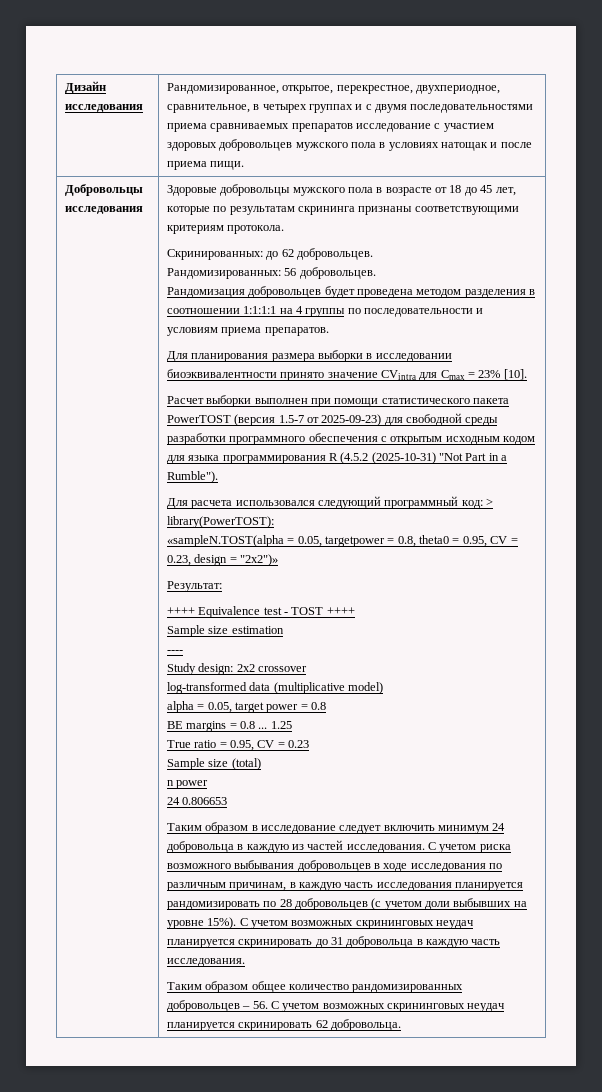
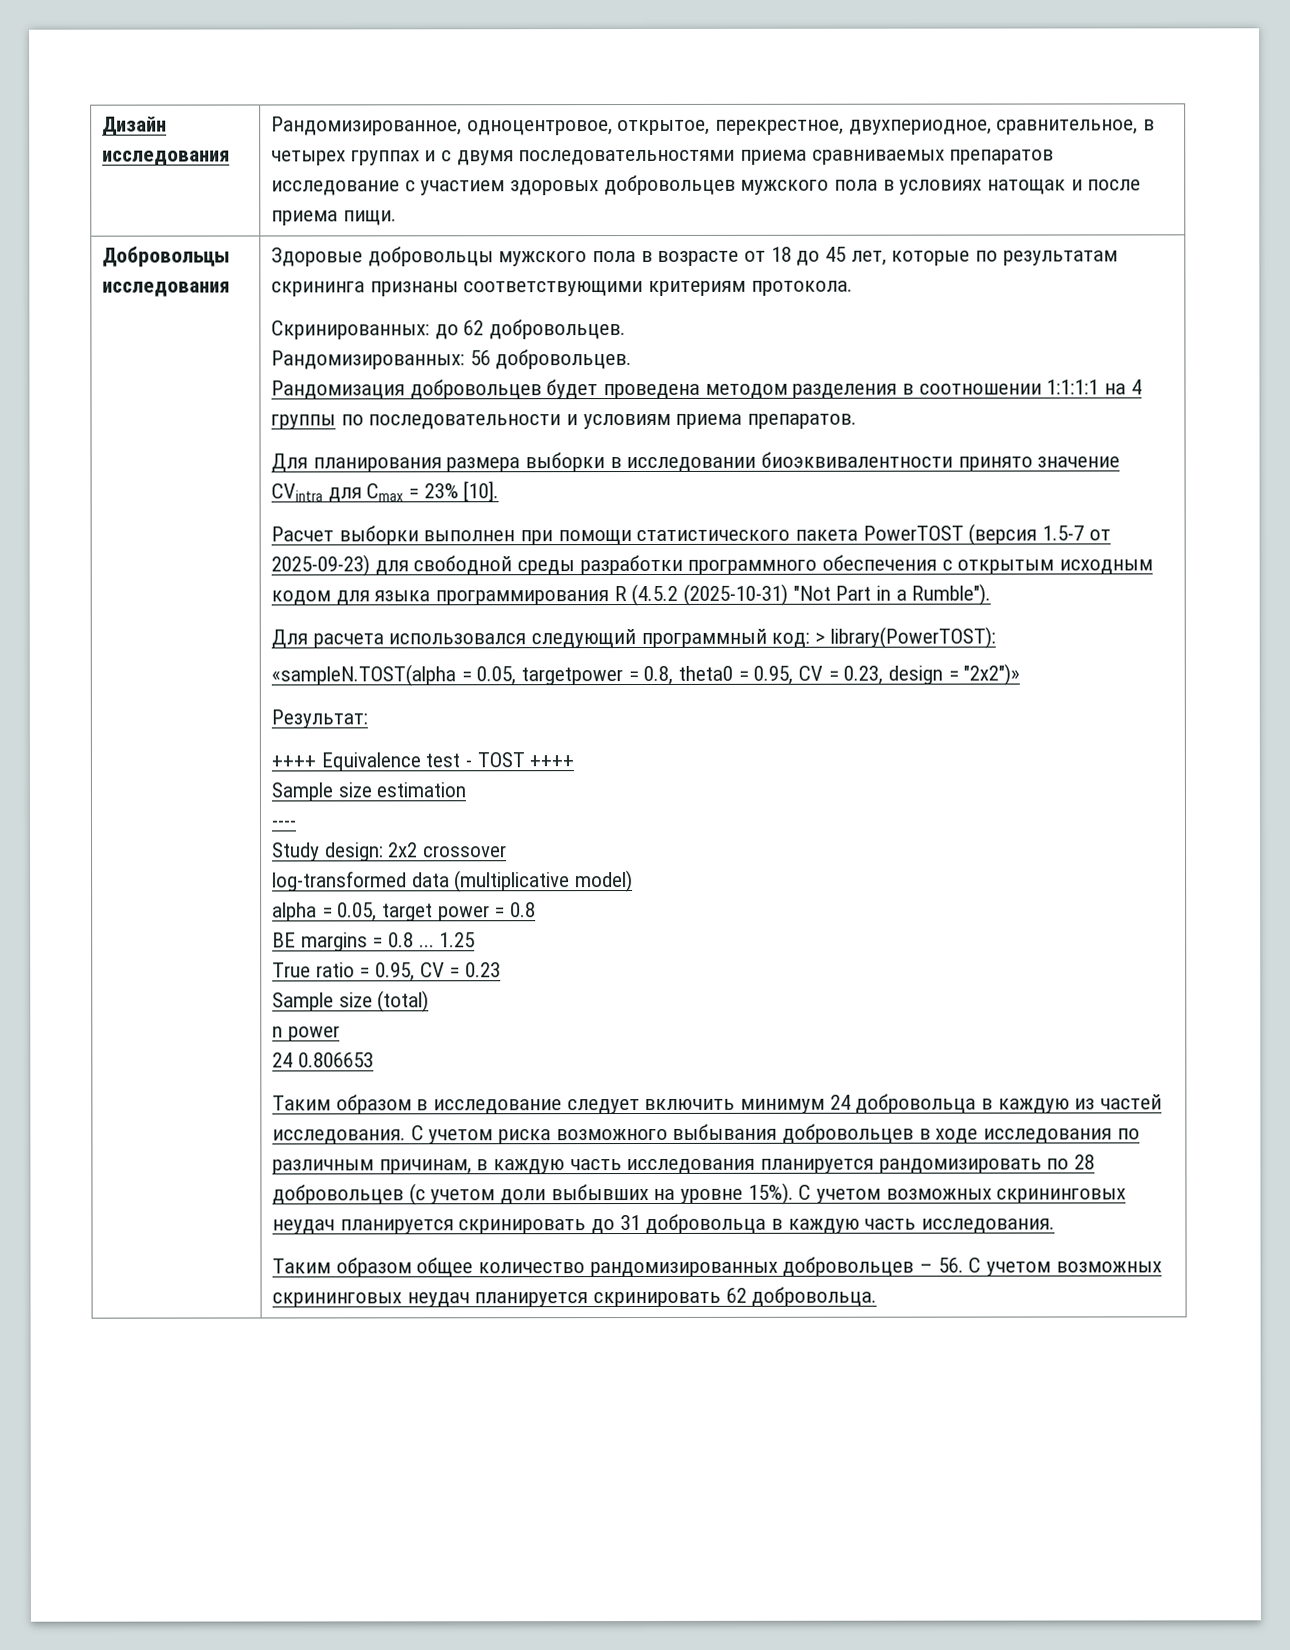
(279, 88) none -> [466,120,613,136] одноцентровое,

